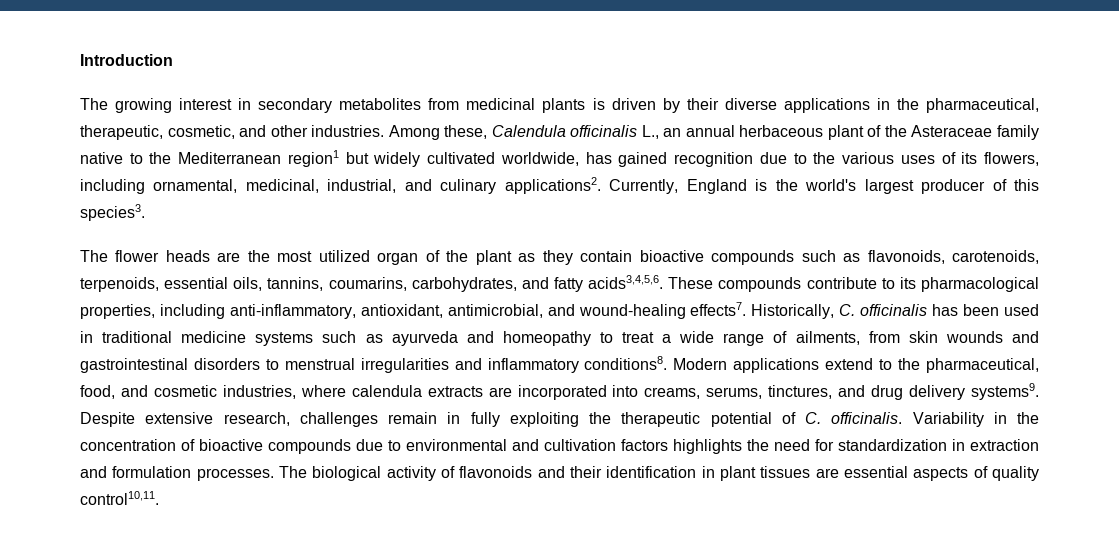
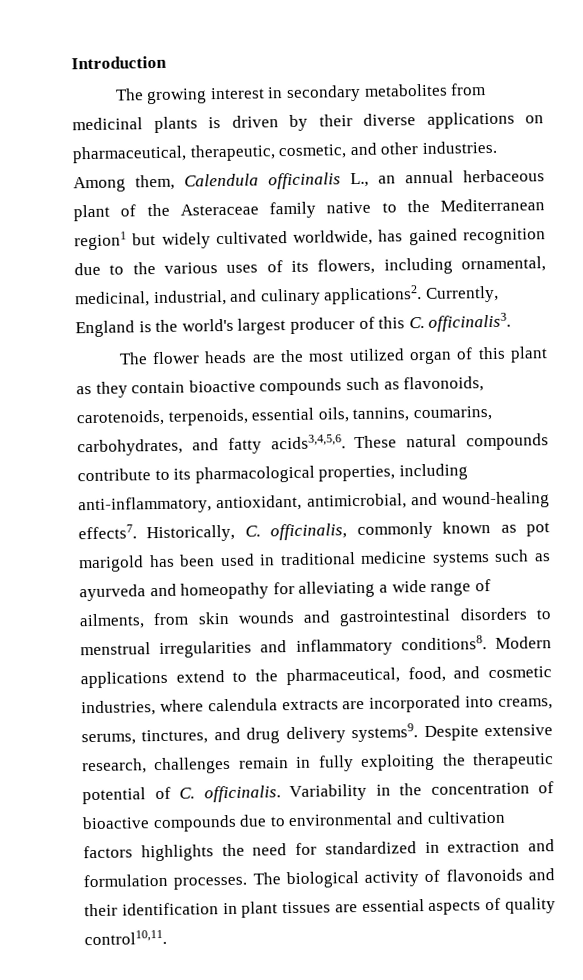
[876,98,919,110] in the -> [525,115,544,124] on
[444,125,488,139] these, -> [135,174,175,191] them,
[80,204,145,221] species3. -> [408,312,512,332] C. officinalis3.
[446,250,469,262] the -> [477,346,506,360] this
(714, 283) none -> [406,434,458,448] natural
[860,304,928,316] officinalis -> [270,521,550,541] [78,555,144,573] officinalis, commonly known as pot marigold
[599,332,655,343] to treat -> [272,580,376,598] for alleviating
[838,439,947,451] standardization -> [324,841,417,855] standardized

